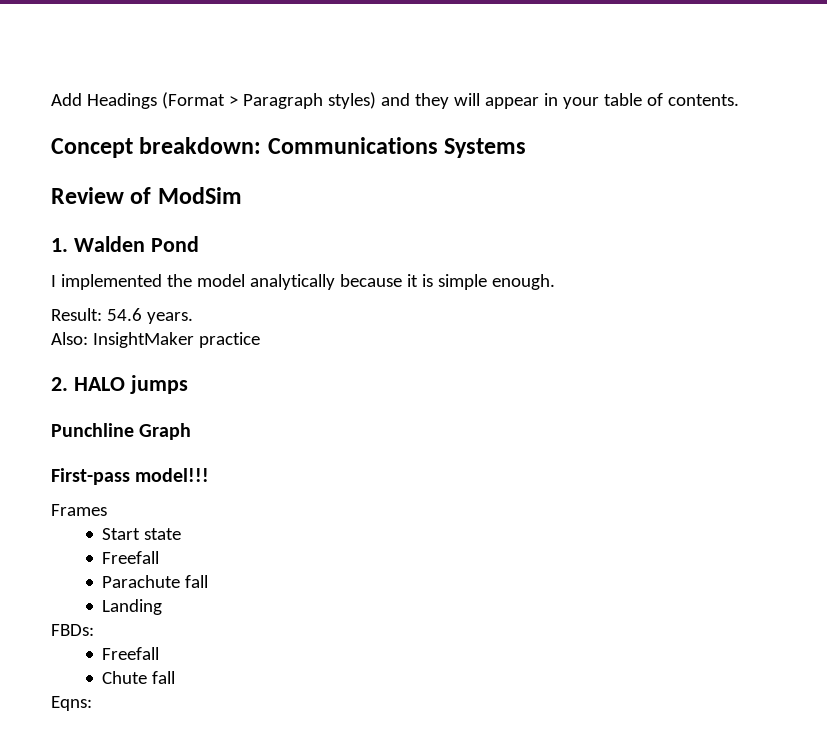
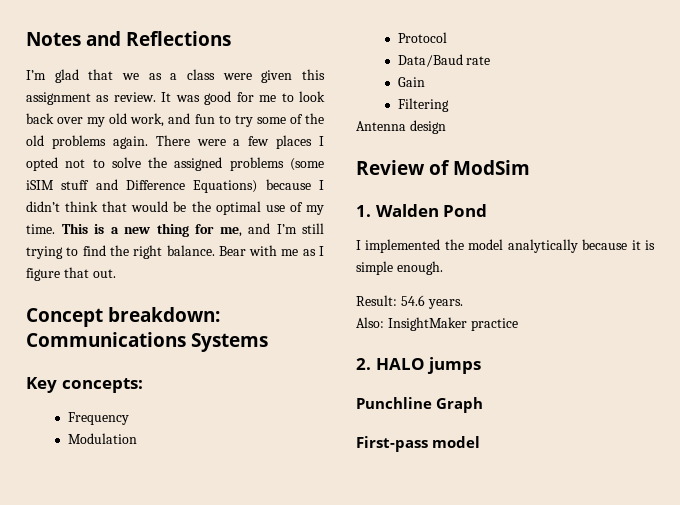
[51,92,739,109] [51,137,527,158] Add Headings (Format > Paragraph styles) and they will appear in your table of contents. // Concept breakdown: Communications Systems -> [26,31,232,46] [26,69,325,83] [26,91,326,105] [26,113,324,127] [26,135,324,149] [26,157,324,171] [26,179,324,193] [26,201,324,215] [26,223,324,237] [26,245,325,259] [26,267,116,281] [26,307,221,327] [26,332,269,352] [26,377,143,393] [67,412,129,425] [67,433,137,444] [397,32,447,43] [397,54,491,67] [397,77,425,87] [397,98,449,112] [356,120,446,134] Notes and Reflections // I’m glad that we as a class were given this assignment as review. It was good for me to look back over my old work, and fun to try some of the old problems again. There were a few places I opted not to solve the assigned problems (some iSIM stuff and Difference Equations) because I didn’t think that would be the optimal use of my time. This is a new thing for me, and I’m still trying to find the right balance. Bear with me as I figure that out. // Concept breakdown: Communications Systems // Key concepts: // Frequency // Modulation // Protocol // Data/Baud rate // Gain // Filtering // Antenna design
[135,468,210,482] [51,504,107,516] [102,528,182,540] [102,551,160,564] [102,575,209,588] [102,599,163,615] [51,624,94,636] [102,647,160,660] [102,671,176,684] [51,696,92,711] model!!! // Frames // Start state // Freefall // Parachute fall // Landing // FBDs: // Freefall // Chute fall // Eqns: -> [432,436,481,448] model

